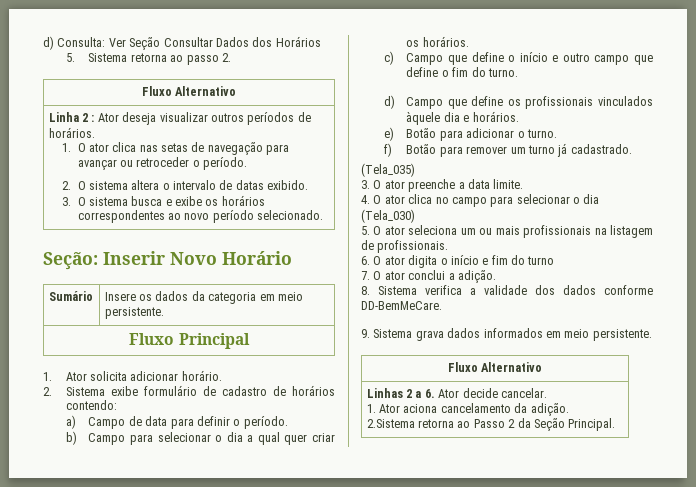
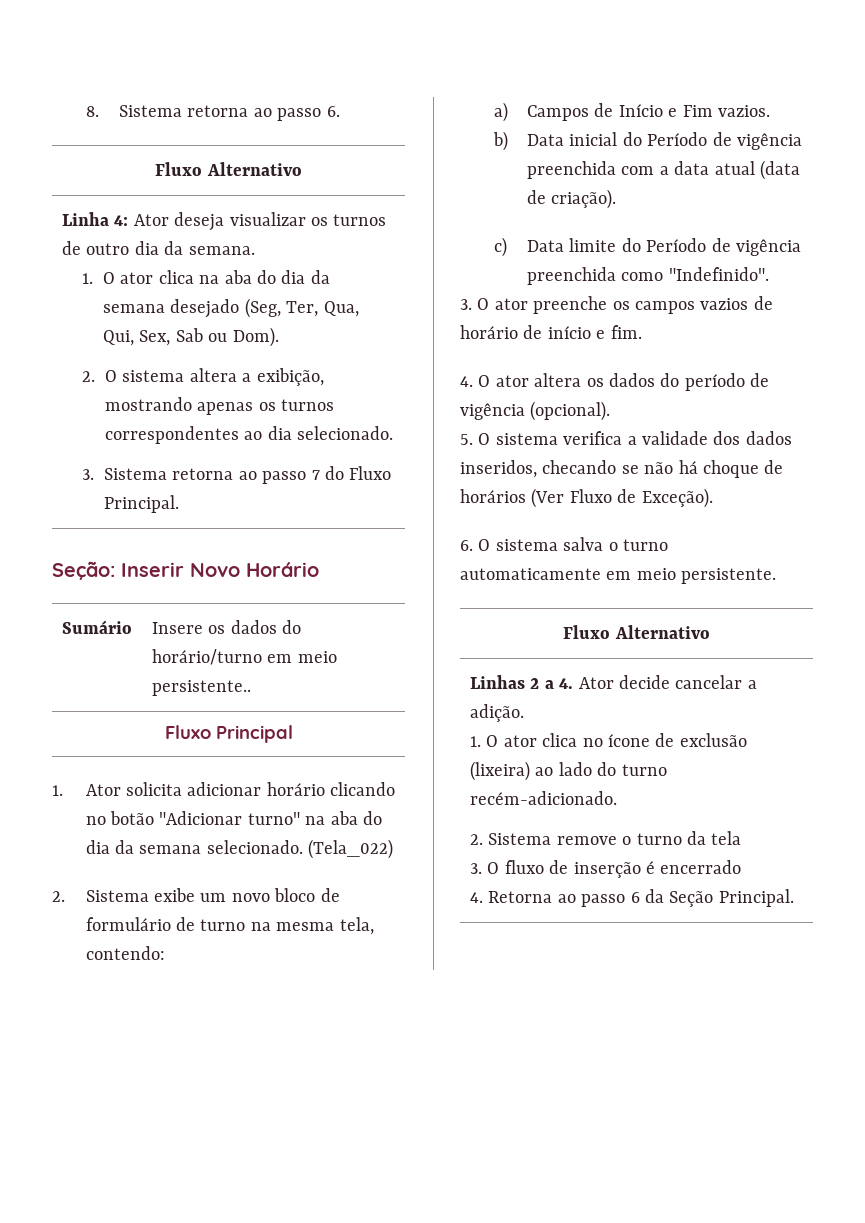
[43,36,321,50] [65,53,231,65] d) Consulta: Ver Seção Consultar Dados dos Horários // 5. Sistema retorna ao passo 2. -> [85,105,340,121] 8. Sistema retorna ao passo 6.
[82,113,95,122] 2 : -> [114,215,129,226] 4:
[210,112,311,125] [48,127,95,138] [62,142,290,155] [77,157,247,170] [62,180,309,190] [62,195,265,206] [77,210,323,223] outros períodos de horários. // 1. O ator clica nas setas de navegação para avançar ou retroceder o período. // 2. O sistema altera o intervalo de datas exibido. // 3. O sistema busca e exibe os horários correspondentes ao novo período selecionado. -> [310,214,387,226] [61,241,255,255] [82,270,330,284] [103,298,359,318] [103,327,279,347] [82,368,324,386] [105,397,335,415] [105,426,394,444] [82,466,392,484] [104,495,180,513] os turnos de outro dia da semana. // 1. O ator clica na aba do dia da semana desejado (Seg, Ter, Qua, Qui, Sex, Sab ou Dom). // 2. O sistema altera a exibição, mostrando apenas os turnos correspondentes ao dia selecionado. // 3. Sistema retorna ao passo 7 do Fluxo Principal.
[191,291,303,304] [104,307,164,319] da categoria em meio persistente. -> [282,620,302,634] [151,649,337,665] [151,680,251,696] do horário/turno em meio persistente..
[181,370,222,381] [43,385,336,396] [65,400,117,410] [65,415,288,429] [65,431,335,445] [406,36,469,47] [383,51,653,65] [406,67,518,77] [383,95,653,109] [406,111,519,125] [383,127,557,141] [383,143,632,157] [361,163,415,177] [361,179,524,192] [361,194,600,207] [361,209,415,223] [361,225,653,238] [361,240,449,253] [361,255,555,268] [361,270,496,283] [361,286,417,295] horário. // 2. Sistema exibe formulário de cadastro de horários contendo: // a) Campo de data para definir o período. // b) Campo para selecionar o dia a qual quer criar os horários. // c) Campo que define o início e outro campo que define o fim do turno. // d) Campo que define os profissionais vinculados àquele dia e horários. // e) Botão para adicionar o turno. // f) Botão para remover um turno já cadastrado. // (Tela_035) // 3. O ator preenche a data limite. // 4. O ator clica no campo para selecionar o dia (Tela_030) // 5. O ator seleciona um ou mais profissionais na listagem de profissionais. // 6. O ator digita o início e fim do turno // 7. O ator conclui a adição. // 8. Sistema -> [266,782,396,796] [85,811,382,825] [85,839,394,859] [52,888,340,902] [85,917,374,935] [85,946,165,960] [493,102,771,122] [492,131,803,151] [527,160,801,180] [527,189,617,209] [493,237,802,257] [527,267,769,285] [460,296,773,314] [460,325,642,339] [460,373,770,391] [460,401,611,421] [460,433,558,445] horário clicando no botão "Adicionar turno" na aba do dia da semana selecionado. (Tela_022) // 2. Sistema exibe um novo bloco de formulário de turno na mesma tela, contendo: // a) Campos de Início e Fim vazios. // b) Data inicial do Período de vigência preenchida com a data atual (data de criação). // c) Data limite do Período de vigência preenchida como "Indefinido". // 3. O ator preenche os campos vazios de horário de início e fim. // 4. O ator altera os dados do período de vigência (opcional). // 5. O sistema
[604,285,653,295] [361,301,442,310] [361,328,543,341] conforme DD-BemMeCare. // 9. Sistema grava dados informados -> [460,460,784,478] [460,488,713,508] [460,537,668,551] [460,568,601,580] inseridos, checando se não há choque de horários (Ver Fluxo de Exceção). // 6. O sistema salva o turno automaticamente
[424,389,435,398] 6. -> [559,678,574,689] 4.
[500,388,547,398] [366,403,569,416] [366,419,516,428] cancelar. // 1. Ator aciona cancelamento da adição. // 2.Sistema retorna ao Passo 2 -> [675,675,757,689] [469,704,524,722] [469,733,747,747] [469,761,667,781] [469,791,617,805] [469,831,742,845] [469,860,742,878] [469,891,640,907] cancelar a adição. // 1. O ator clica no ícone de exclusão (lixeira) ao lado do turno recém-adicionado. // 2. Sistema remove o turno da tela // 3. O fluxo de inserção é encerrado // 4. Retorna ao passo 6

